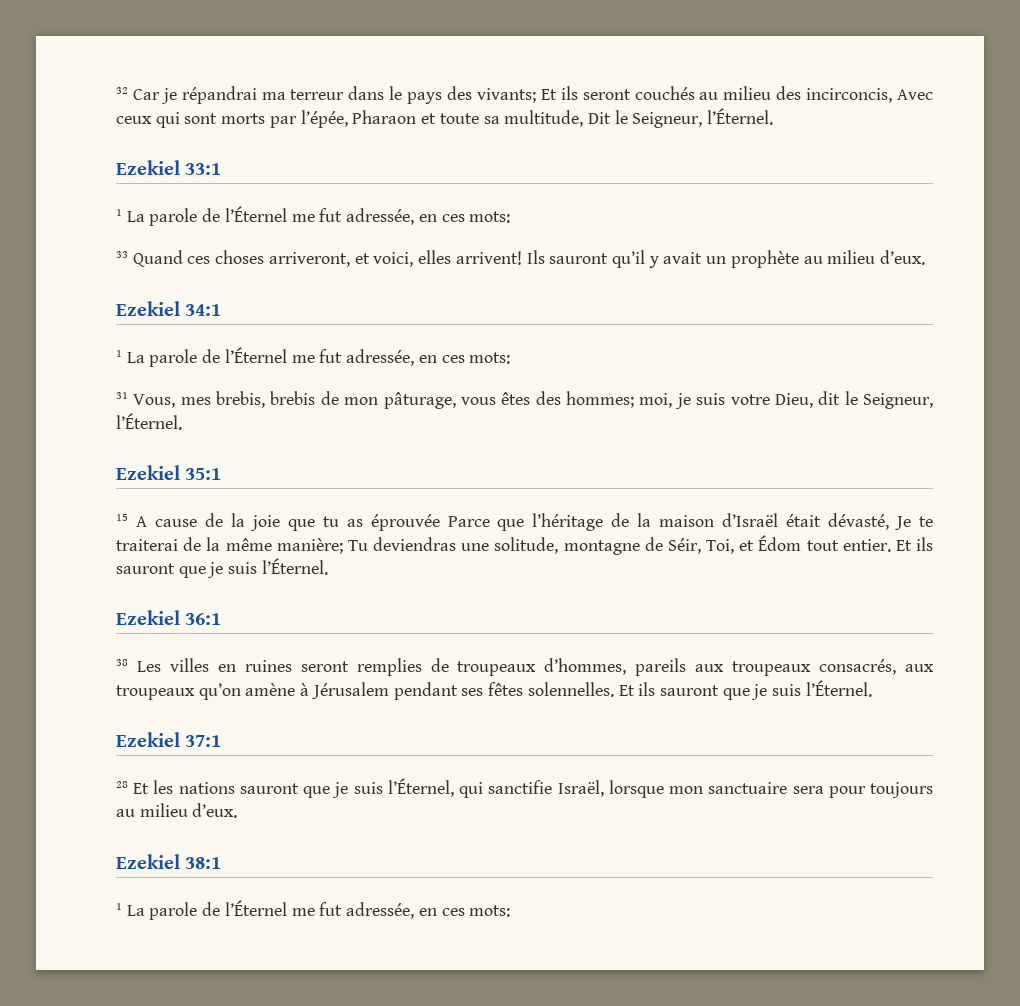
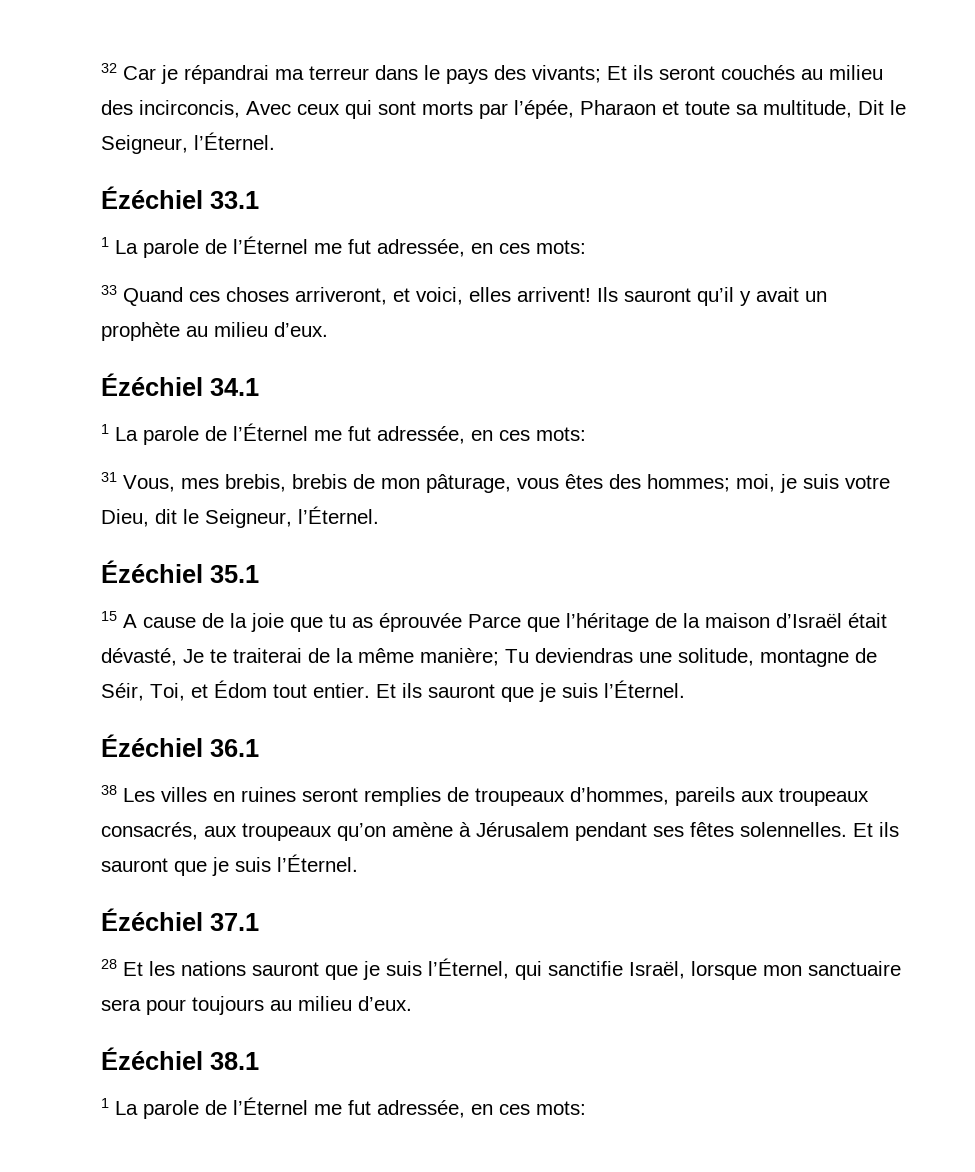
[116,160,222,175] Ezekiel 33:1 -> [101,186,259,209] Ézéchiel 33.1
[116,301,222,316] Ezekiel 34:1 -> [101,373,259,396] Ézéchiel 34.1
[116,465,222,480] Ezekiel 35:1 -> [101,560,259,583] Ézéchiel 35.1
[116,610,222,625] Ezekiel 36:1 -> [101,734,259,757] Ézéchiel 36.1
[116,732,222,747] Ezekiel 37:1 -> [101,908,259,931] Ézéchiel 37.1
[116,854,222,869] Ezekiel 38:1 -> [101,1047,259,1070] Ézéchiel 38.1

